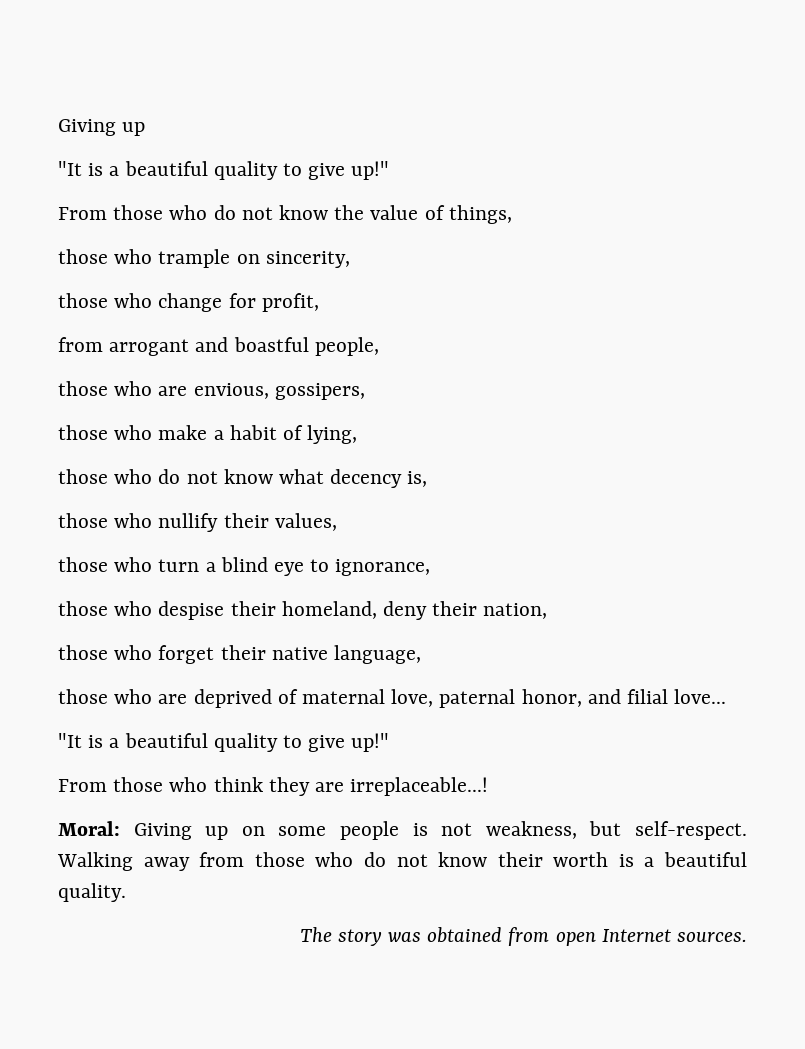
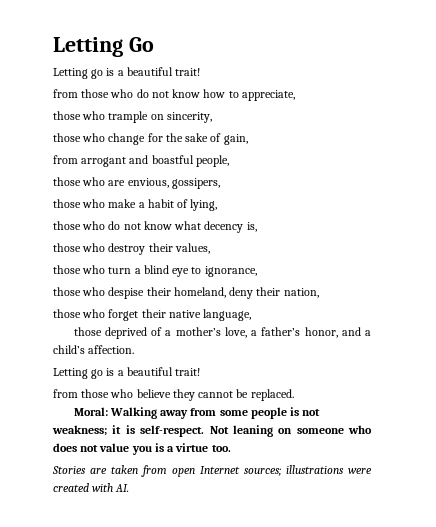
[58,119,146,136] [58,161,390,180] [58,205,512,224] Giving up // "It is a beautiful quality to give up!" // From those who do not know the value of things, -> [53,37,154,57] [53,67,201,79] [53,89,295,101] Letting Go // Letting go is a beautiful trait! // from those who do not know how to appreciate,
[261,293,319,312] profit, -> [165,133,248,145] the sake of gain,
[158,513,219,532] nullify -> [108,243,146,255] destroy
[114,689,727,708] [58,733,390,752] [58,777,489,796] [58,821,748,840] [57,852,748,871] [58,883,126,902] [299,927,747,946] who are deprived of maternal love, paternal honor, and filial love... // "It is a beautiful quality to give up!" // From those who think they are irreplaceable...! // Moral: Giving up on some people is not weakness, but self-respect. Walking away from those who do not know their worth is a beautiful quality. // The story was obtained from open Internet sources. -> [104,327,371,339] [53,345,135,354] [53,367,201,379] [53,389,294,401] [73,407,321,419] [52,425,372,437] [53,443,231,455] [52,465,372,477] [53,483,130,492] deprived of a mother’s love, a father’s honor, and a child’s affection. // Letting go is a beautiful trait! // from those who believe they cannot be replaced. // Moral: Walking away from some people is not weakness; it is self-respect. Not leaning on someone who does not value you is a virtue too. // Stories are taken from open Internet sources; illustrations were created with AI.

